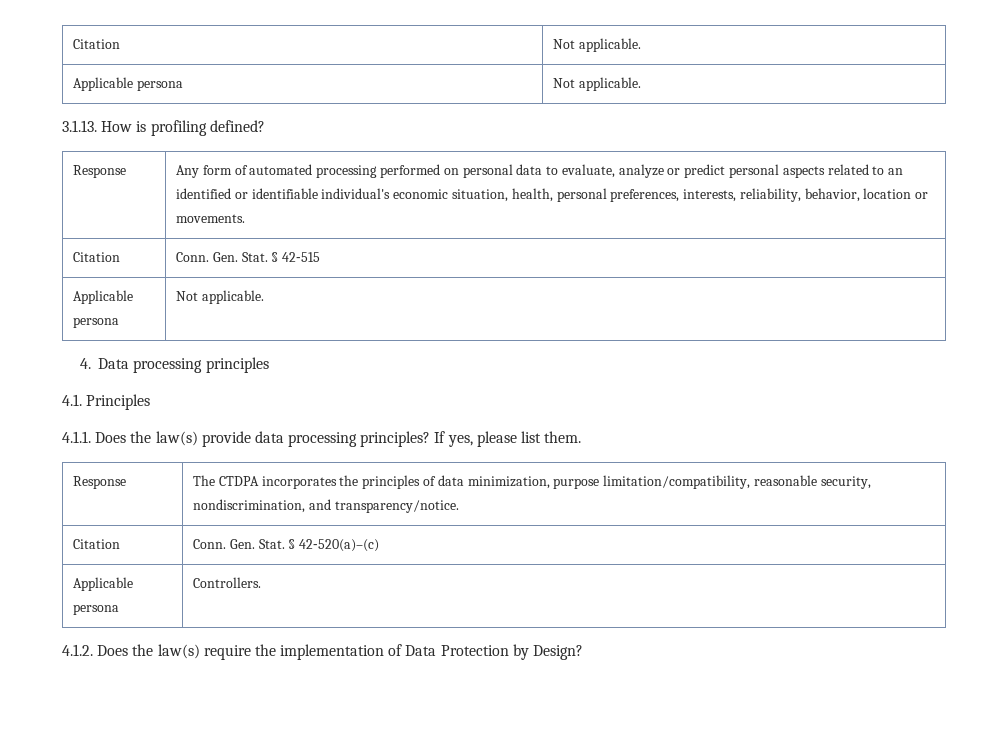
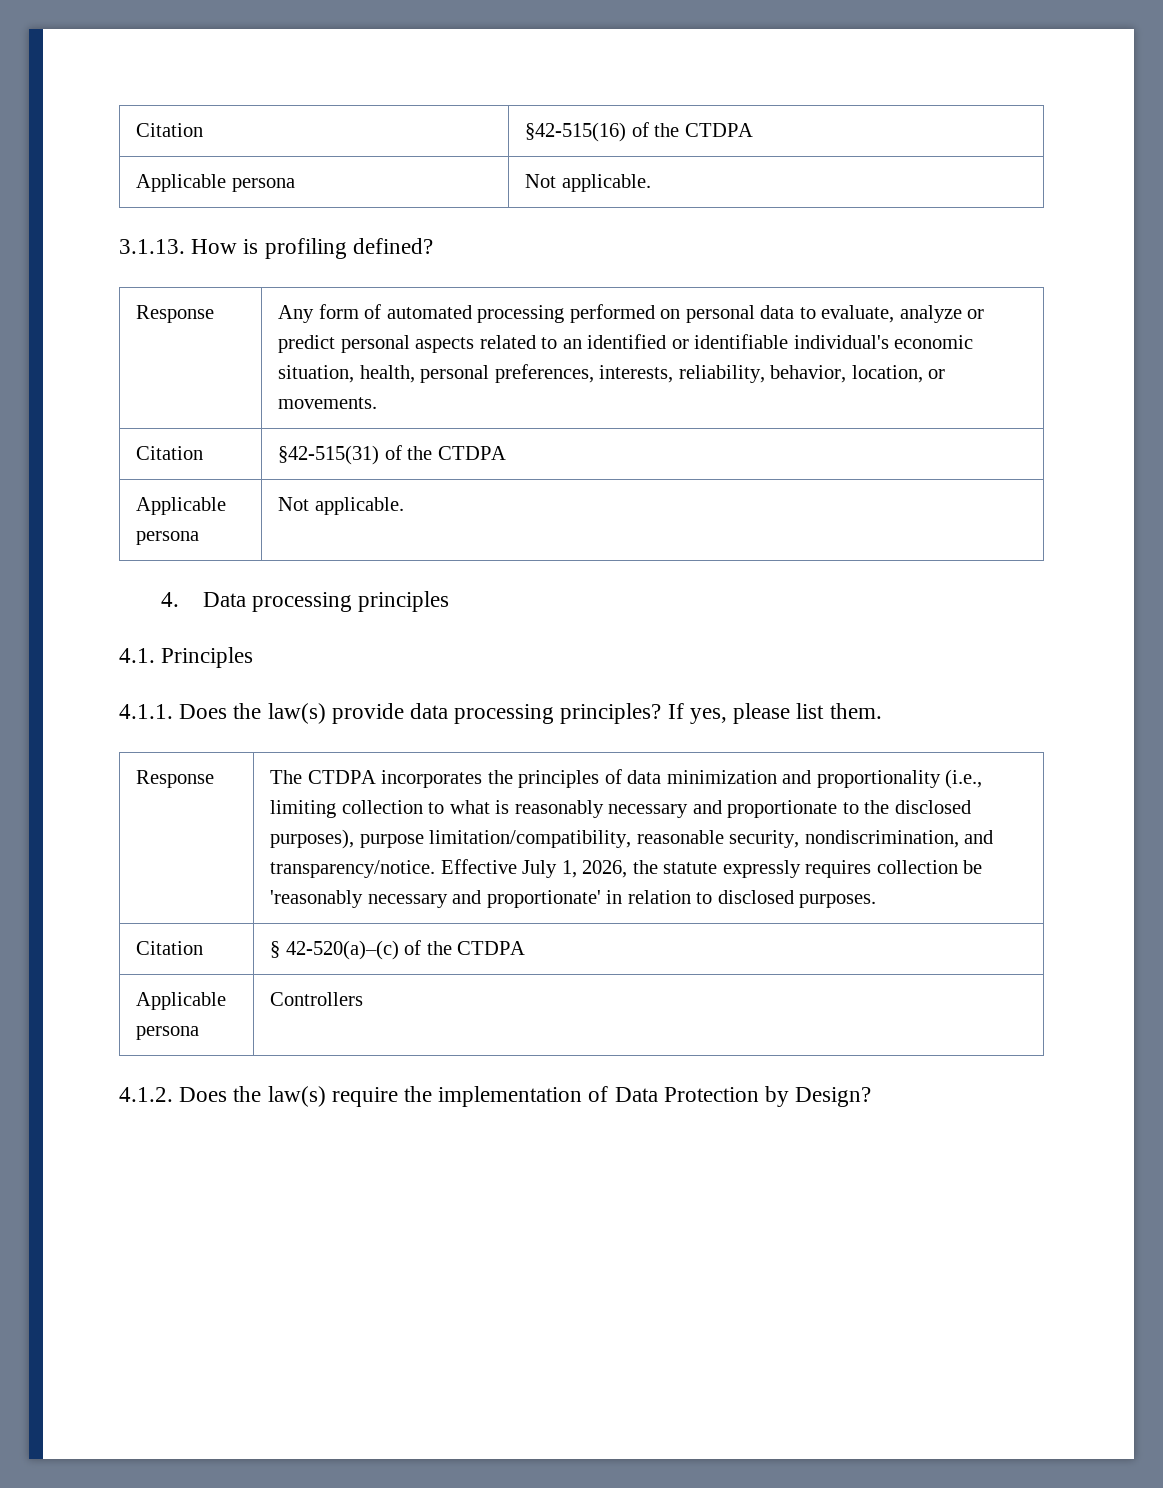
[73,39,121,49] [553,38,641,52] Citation | Not applicable. -> [135,123,203,137] [524,122,753,142] Citation | §42-515(16) of the CTDPA
[863,188,912,199] location -> [851,365,923,383] location,
[176,252,321,262] Conn. Gen. Stat. § 42‑515 -> [277,445,506,465] §42‑515(31) of the CTDPA
[467,476,550,489] minimization, -> [666,769,983,789] [269,800,971,818] [269,829,354,849] minimization and proportionality (i.e., limiting collection to what is reasonably necessary and proportionate to the disclosed purposes),
[73,539,121,549] [193,539,285,549] // Citation | Conn. Gen. Stat. -> [440,859,983,878] [269,890,877,908] [135,941,203,955] Effective July 1, 2026, the statute expressly requires collection be 'reasonably necessary and proportionate' in relation to disclosed purposes. // Citation |
[73,577,134,591] [73,604,120,615] [193,577,262,588] // Applicable persona | Controllers. -> [404,940,526,955] [135,992,226,1010] [135,1026,199,1040] [269,992,363,1006] of the CTDPA // Applicable persona | Controllers

